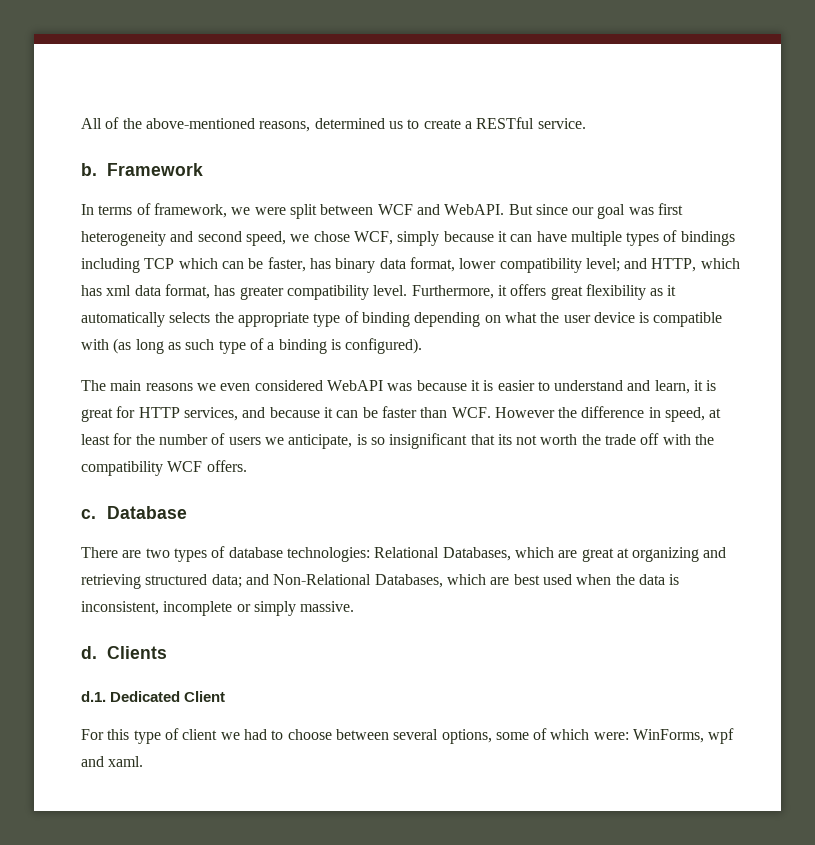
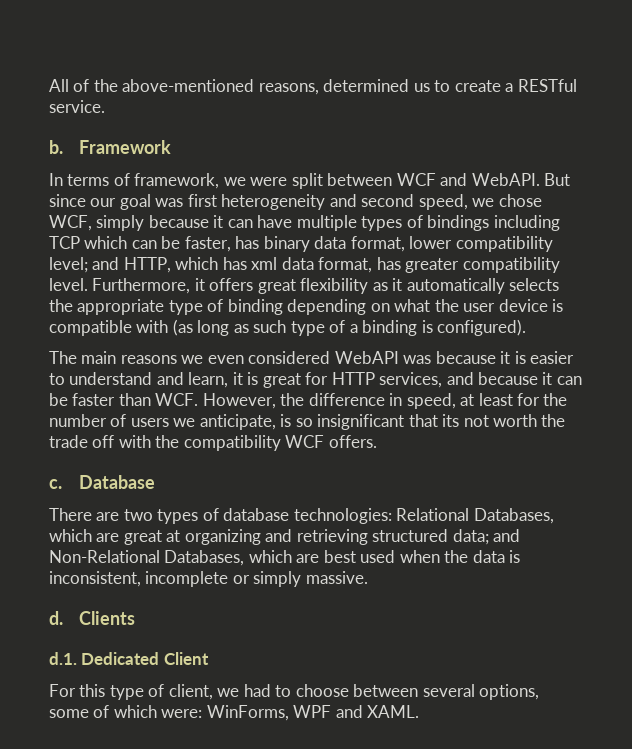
[494,407,555,418] However -> [202,393,276,409] However,
[182,729,218,740] client -> [168,684,213,700] client,
[708,728,735,744] [81,756,144,767] wpf and xaml. -> [293,705,420,718] WPF and XAML.

